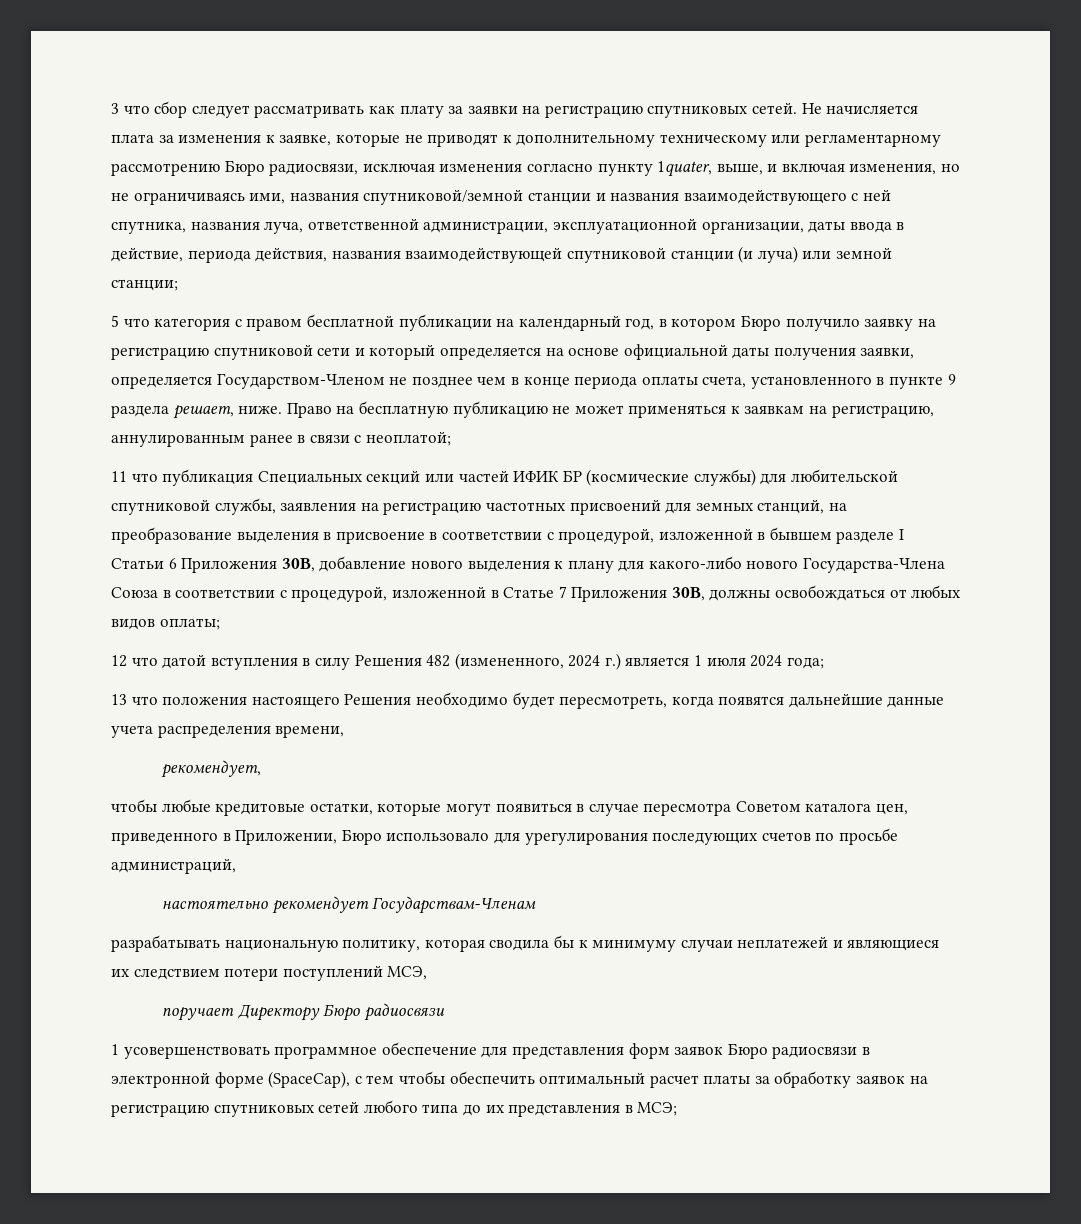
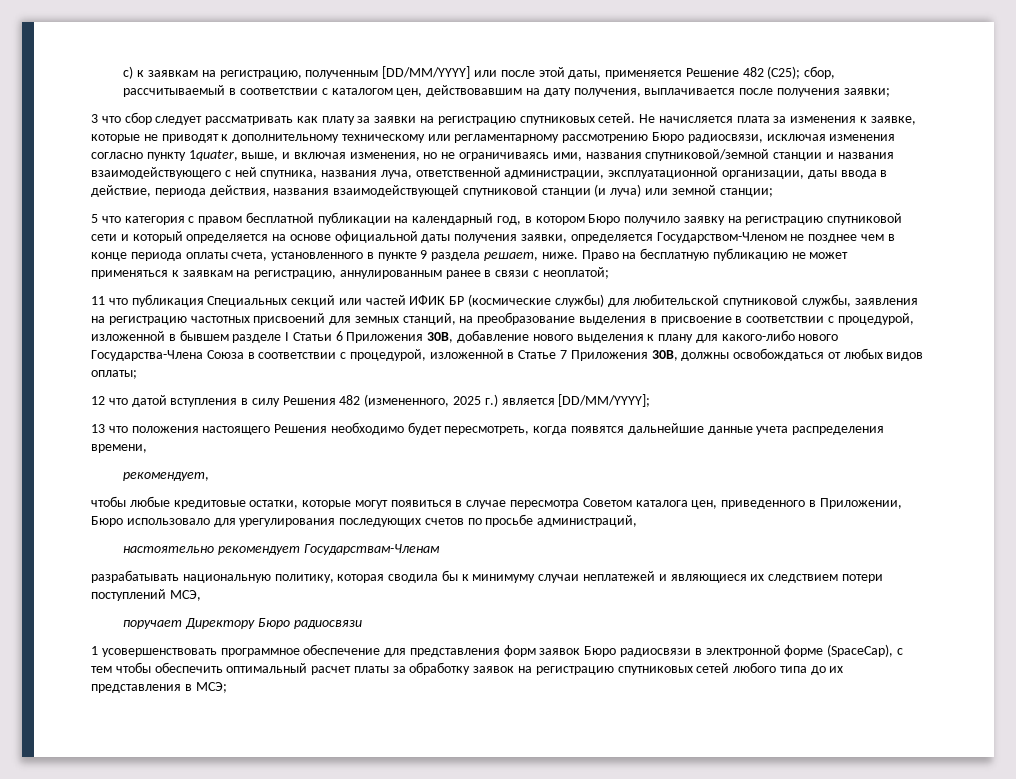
(111, 108) none -> [123,66,836,79] [123,85,890,97] c) к заявкам на регистрацию, полученным [DD/MM/YYYY] или после этой даты, применяется Решение 482 (C25); сбор, рассчитываемый в соответствии с каталогом цен, действовавшим на дату получения, выплачивается после получения заявки; //
[568,655,601,667] 2024 -> [453,396,482,405] 2025
[694,655,824,669] 1 июля 2024 года; -> [558,394,651,407] [DD/MM/YYYY];

